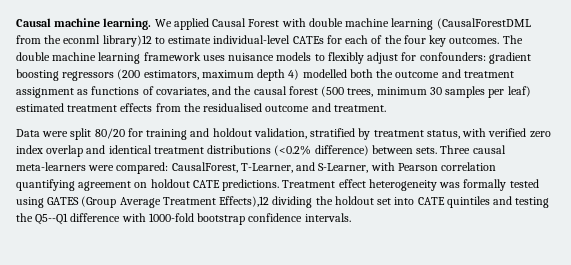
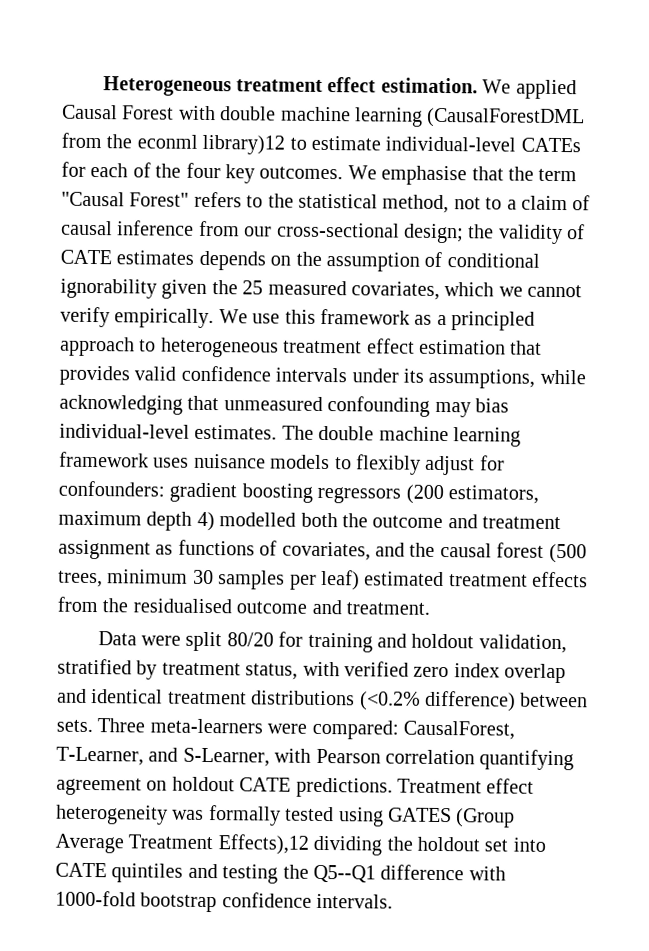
[16,18,152,30] Causal machine learning. -> [102,76,478,97] Heterogeneous treatment effect estimation.
(500, 40) none -> [347,165,578,186] [61,191,591,214] [61,220,586,245] [60,249,540,272] [60,278,583,300] [60,306,536,331] [60,336,543,358] [59,365,586,389] [59,394,509,418] [59,423,278,440] We emphasise that the term "Causal Forest" refers to the statistical method, not to a claim of causal inference from our cross-sectional design; the validity of CATE estimates depends on the assumption of conditional ignorability given the 25 measured covariates, which we cannot verify empirically. We use this framework as a principled approach to heterogeneous treatment effect estimation that provides valid confidence intervals under its assumptions, while acknowledging that unmeasured confounding may bias individual-level estimates.
[472,145,506,154] causal -> (146, 725) none

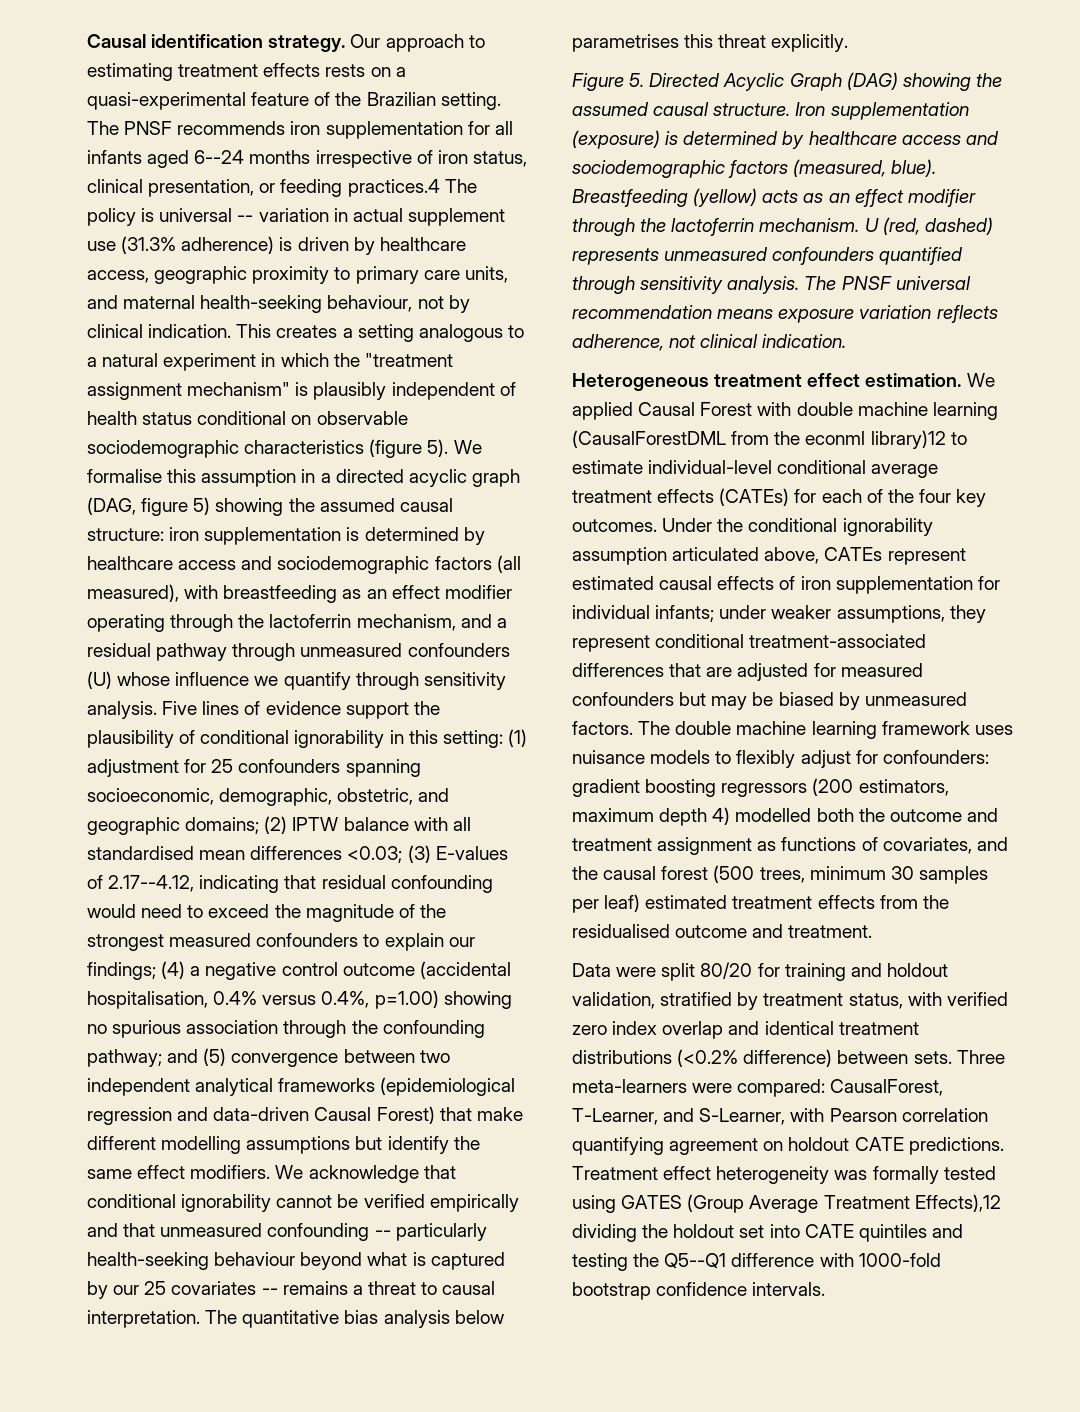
(102, 86) none -> [87,34,485,52] [87,63,406,81] [87,92,501,110] [87,121,513,139] [87,150,527,168] [87,179,477,197] [87,208,505,226] [87,236,466,255] [87,266,508,284] [87,295,470,313] [87,324,524,342] [87,353,453,371] [87,382,516,400] [87,411,408,425] [87,439,482,458] [87,469,520,487] [87,497,453,516] [87,527,485,545] [87,555,521,574] [87,584,512,603] [87,614,507,632] [87,643,510,661] [87,671,506,690] [87,701,440,719] [87,729,527,748] [87,759,421,777] [87,788,450,806] [87,816,471,835] [87,845,508,863] [87,875,493,893] [87,904,446,922] [87,933,475,951] [87,961,511,980] [87,990,512,1009] [87,1020,485,1038] [87,1048,450,1067] [87,1077,516,1096] [87,1106,523,1125] [87,1136,480,1154] [87,1165,456,1183] [87,1194,519,1212] [87,1223,487,1241] [87,1252,505,1270] [87,1281,496,1299] [87,1310,504,1328] [572,34,849,52] [572,72,1002,91] [572,102,969,120] [572,130,999,149] [572,159,937,178] [572,188,976,207] [572,217,993,236] [572,247,964,265] [572,276,971,294] [572,305,998,323] [572,334,847,351] Causal identification strategy. Our approach to estimating treatment effects rests on a quasi-experimental feature of the Brazilian setting. The PNSF recommends iron supplementation for all infants aged 6--24 months irrespective of iron status, clinical presentation, or feeding practices.4 The policy is universal -- variation in actual supplement use (31.3% adherence) is driven by healthcare access, geographic proximity to primary care units, and maternal health-seeking behaviour, not by clinical indication. This creates a setting analogous to a natural experiment in which the "treatment assignment mechanism" is plausibly independent of health status conditional on observable sociodemographic characteristics (figure 5). We formalise this assumption in a directed acyclic graph (DAG, figure 5) showing the assumed causal structure: iron supplementation is determined by healthcare access and sociodemographic factors (all measured), with breastfeeding as an effect modifier operating through the lactoferrin mechanism, and a residual pathway through unmeasured confounders (U) whose influence we quantify through sensitivity analysis. Five lines of evidence support the plausibility of conditional ignorability in this setting: (1) adjustment for 25 confounders spanning socioeconomic, demographic, obstetric, and geographic domains; (2) IPTW balance with all standardised mean differences <0.03; (3) E-values of 2.17--4.12, indicating that residual confounding would need to exceed the magnitude of the strongest measured confounders to explain our findings; (4) a negative control outcome (accidental hospitalisation, 0.4% versus 0.4%, p=1.00) showing no spurious association through the confounding pathway; and (5) convergence between two independent analytical frameworks (epidemiological regression and data-driven Causal Forest) that make different modelling assumptions but identify the same effect modifiers. We acknowledge that conditional ignorability cannot be verified empirically and that unmeasured confounding -- particularly health-seeking behaviour beyond what is captured by our 25 covariates -- remains a threat to causal interpretation. The quantitative bias analysis below parametrises this threat explicitly. // Figure 5. Directed Acyclic Graph (DAG) showing the assumed causal structure. Iron supplementation (exposure) is determined by healthcare access and sociodemographic factors (measured, blue). Breastfeeding (yellow) acts as an effect modifier through the lactoferrin mechanism. U (red, dashed) represents unmeasured confounders quantified through sensitivity analysis. The PNSF universal recommendation means exposure variation reflects adherence, not clinical indication. //
[520,137,581,153] CATEs -> [777,460,939,478] [572,488,790,506] conditional average treatment effects (CATEs)
[347,165,578,186] [61,191,591,214] [61,220,586,245] [60,249,540,272] [60,278,583,300] [60,306,536,331] [60,336,543,358] [59,365,586,389] [59,394,509,418] [59,423,278,440] We emphasise that the term "Causal Forest" refers to the statistical method, not to a claim of causal inference from our cross-sectional design; the validity of CATE estimates depends on the assumption of conditional ignorability given the 25 measured covariates, which we cannot verify empirically. We use this framework as a principled approach to heterogeneous treatment effect estimation that provides valid confidence intervals under its assumptions, while acknowledging that unmeasured confounding may bias individual-level estimates. -> [662,518,933,536] [572,547,966,565] [572,576,1000,594] [572,605,986,623] [572,634,927,652] [572,663,923,681] [572,692,967,710] [572,721,633,735] Under the conditional ignorability assumption articulated above, CATEs represent estimated causal effects of iron supplementation for individual infants; under weaker assumptions, they represent conditional treatment-associated differences that are adjusted for measured confounders but may be biased by unmeasured factors.

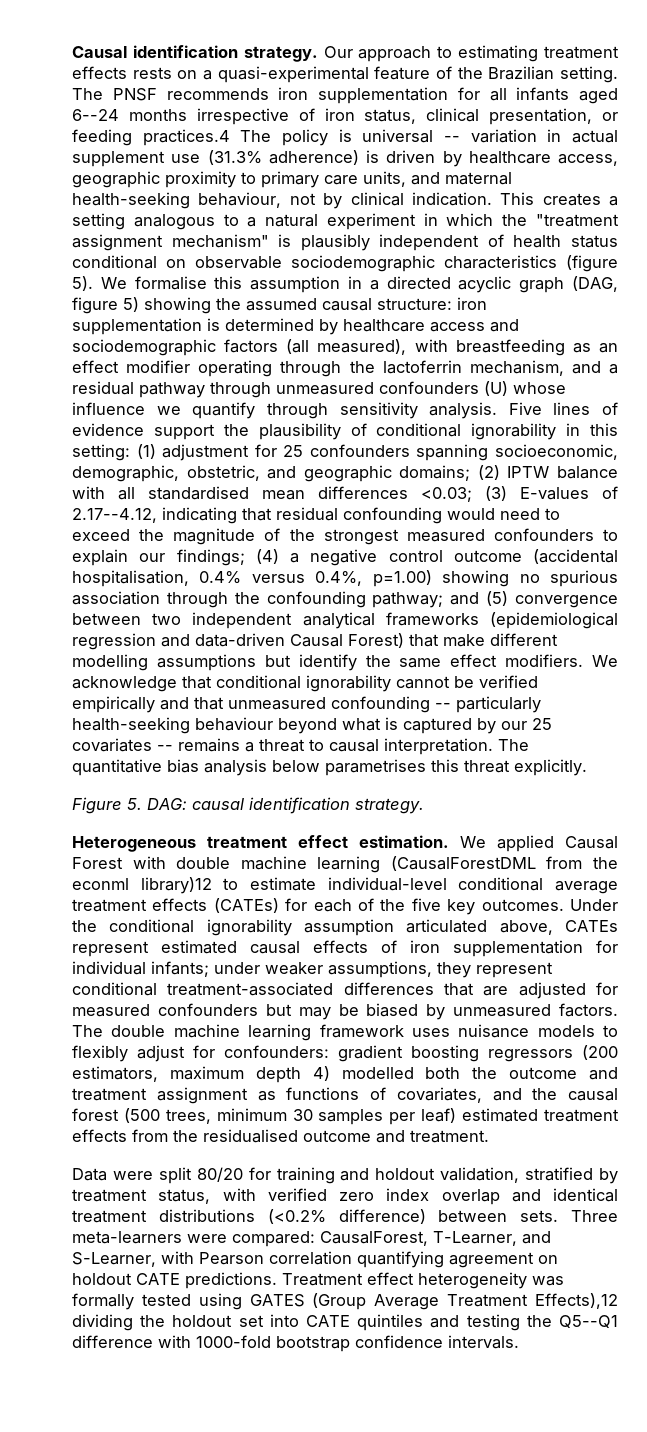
[649,72,1002,91] [572,102,969,120] [572,130,999,149] [572,159,937,178] [572,188,976,207] [572,217,993,236] [572,247,964,265] [572,276,971,294] [572,305,998,323] [572,334,847,351] Directed Acyclic Graph (DAG) showing the assumed causal structure. Iron supplementation (exposure) is determined by healthcare access and sociodemographic factors (measured, blue). Breastfeeding (yellow) acts as an effect modifier through the lactoferrin mechanism. U (red, dashed) represents unmeasured confounders quantified through sensitivity analysis. The PNSF universal recommendation means exposure variation reflects adherence, not clinical indication. -> [147,797,424,814] DAG: causal identification strategy.
[918,489,951,503] four -> [411,898,441,911] five

